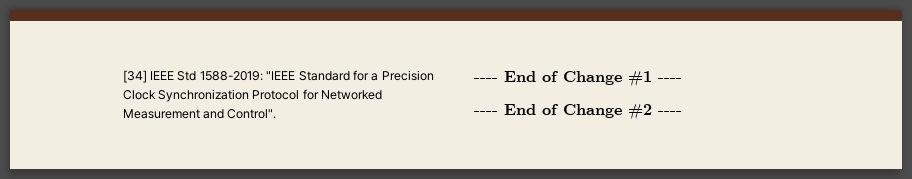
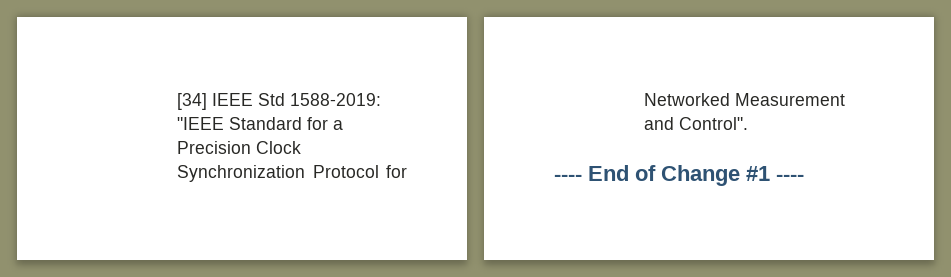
[474,104,682,120] // ---- End of Change #2 ---- -> (804, 177) none

